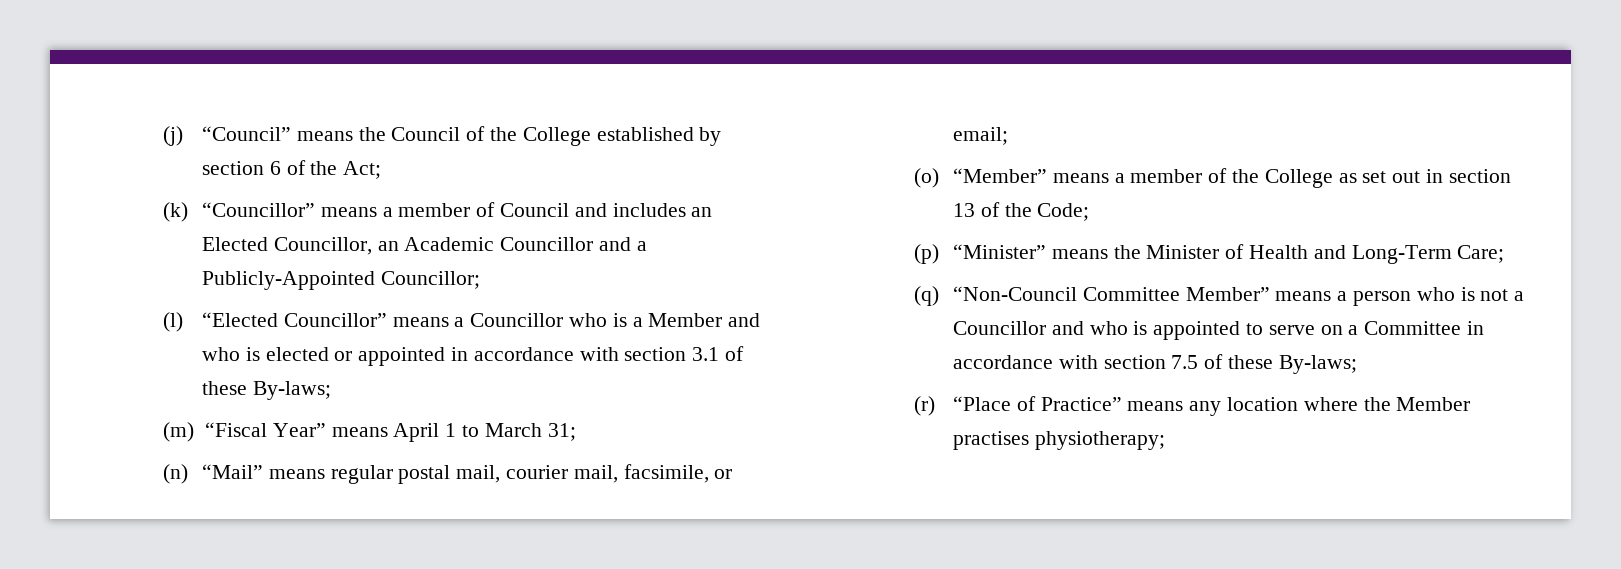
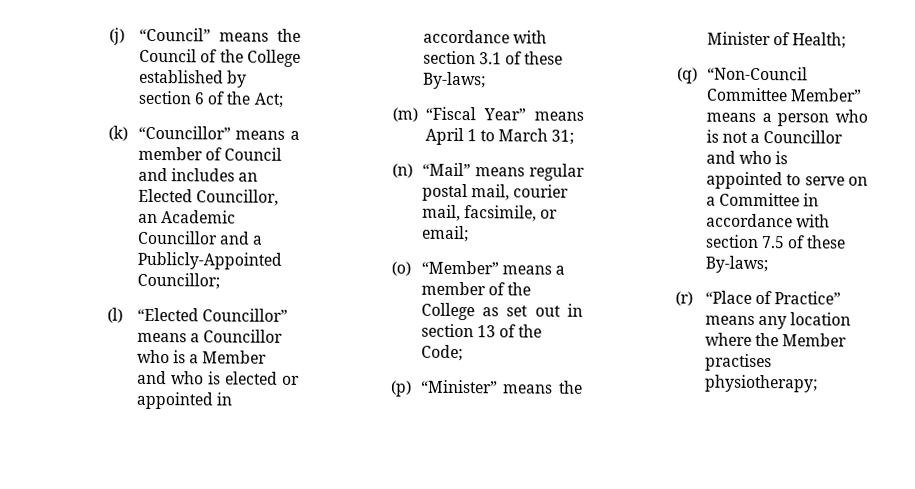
[1249,245,1505,264] Health and Long-Term Care; -> [792,32,847,49] Health;

